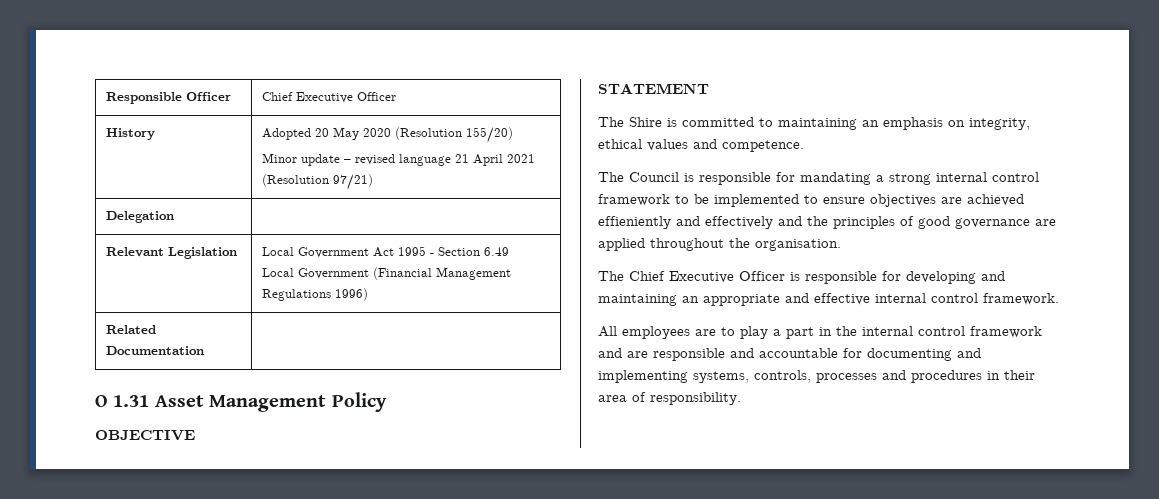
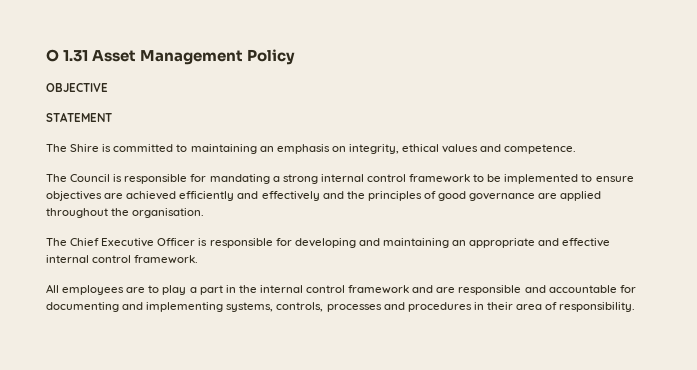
[106,92,232,104] [262,92,397,103] [106,128,156,140] [262,127,514,143] [262,153,536,166] [262,174,374,190] [106,211,175,223] [106,247,238,259] [262,246,510,258] [262,267,512,280] [262,288,369,301] [106,325,157,334] [106,346,205,355] Responsible Officer | Chief Executive Officer // History | Adopted 20 May 2020 (Resolution 155/20) // Minor update – revised language 21 April 2021 (Resolution 97/21) // Delegation | // Relevant Legislation | Local Government Act 1995 - Section 6.49 // Local Government (Financial Management Regulations 1996) // Related Documentation | // -> (46, 55) none
[598,216,671,229] effieniently -> [179,191,235,201] efficiently

